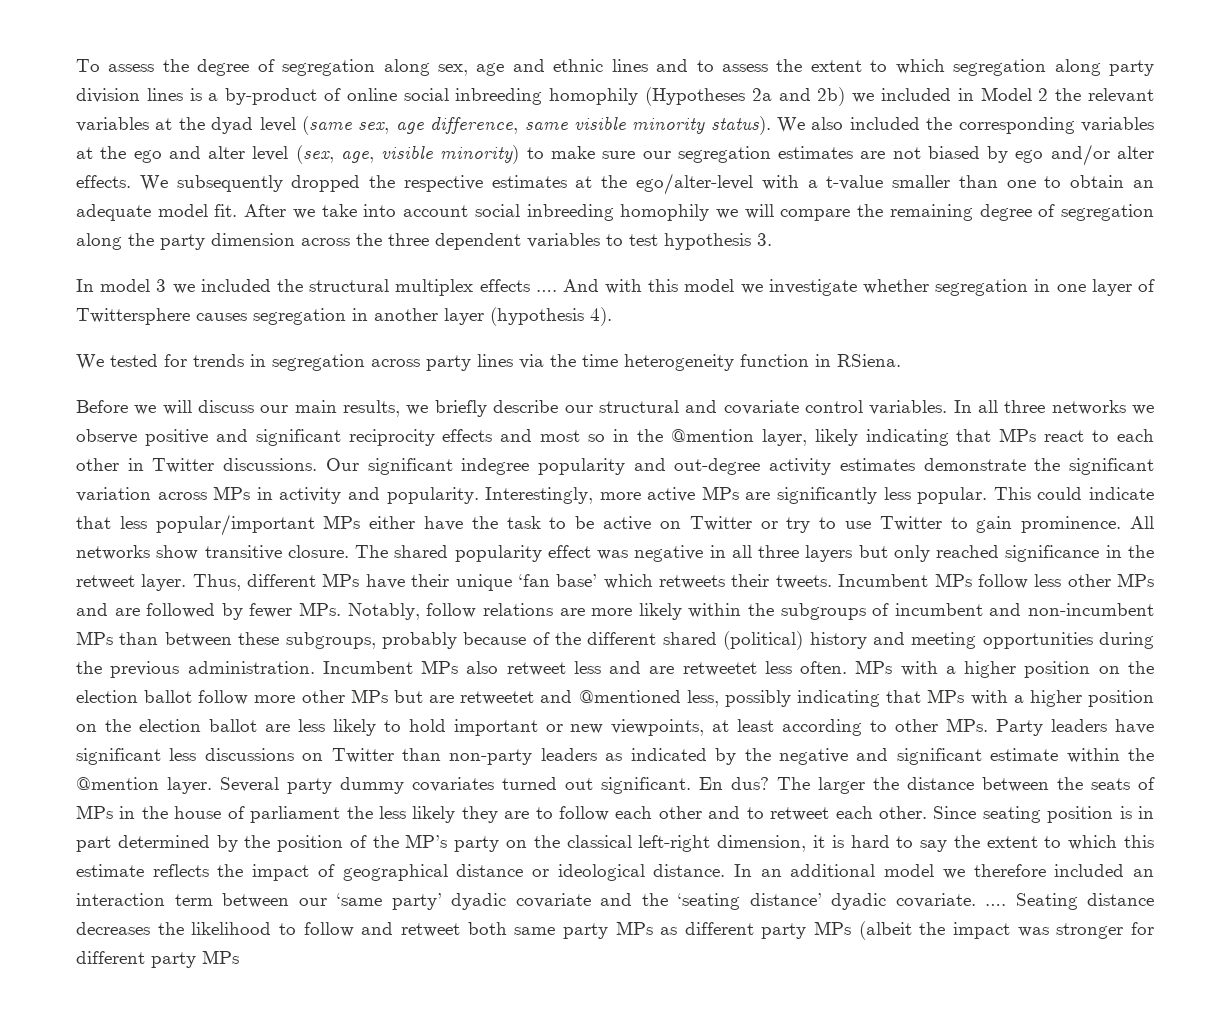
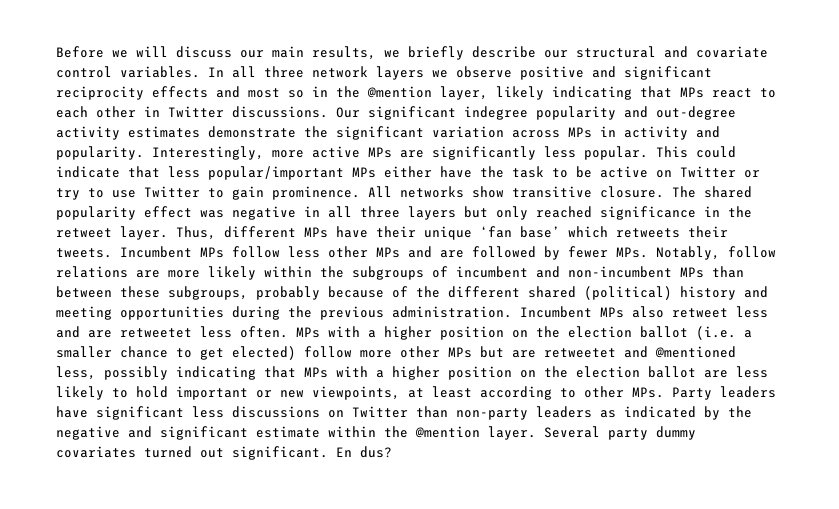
[76,59,1155,76] [76,87,1154,106] [76,116,1155,135] [76,144,1154,166] [76,173,1155,195] [76,204,1154,221] [76,233,772,250] [76,279,1155,296] [76,307,612,326] [76,354,901,371] To assess the degree of segregation along sex, age and ethnic lines and to assess the extent to which segregation along party division lines is a by-product of online social inbreeding homophily (Hypotheses 2a and 2b) we included in Model 2 the relevant variables at the dyad level (same sex, age difference, same visible minority status). We also included the corresponding variables at the ego and alter level (sex, age, visible minority) to make sure our segregation estimates are not biased by ego and/or alter effects. We subsequently dropped the respective estimates at the ego/alter-level with a t-value smaller than one to obtain an adequate model fit. After we take into account social inbreeding homophily we will compare the remaining degree of segregation along the party dimension across the three dependent variables to test hypothesis 3. // In model 3 we included the structural multiplex effects …. And with this model we investigate whether segregation in one layer of Twittersphere causes segregation in another layer (hypothesis 4). // We tested for trends in segregation across party lines via the time heterogeneity function in RSiena. // -> (56, 52) none
[1051,400,1126,415] networks -> [312,66,424,80] network layers
(193, 696) none -> [696,326,752,340] [56,346,296,360] (i.e. a smaller chance to get elected)
[777,777,1155,794] [76,805,1154,823] [76,834,1154,852] [76,864,1155,881] [76,893,1154,910] [76,921,1154,940] [76,950,239,968] The larger the distance between the seats of MPs in the house of parliament the less likely they are to follow each other and to retweet each other. Since seating position is in part determined by the position of the MP’s party on the classical left-right dimension, it is hard to say the extent to which this estimate reflects the impact of geographical distance or ideological distance. In an additional model we therefore included an interaction term between our ‘same party’ dyadic covariate and the ‘seating distance’ dyadic covariate. …. Seating distance decreases the likelihood to follow and retweet both same party MPs as different party MPs (albeit the impact was stronger for different party MPs -> (392, 452) none

